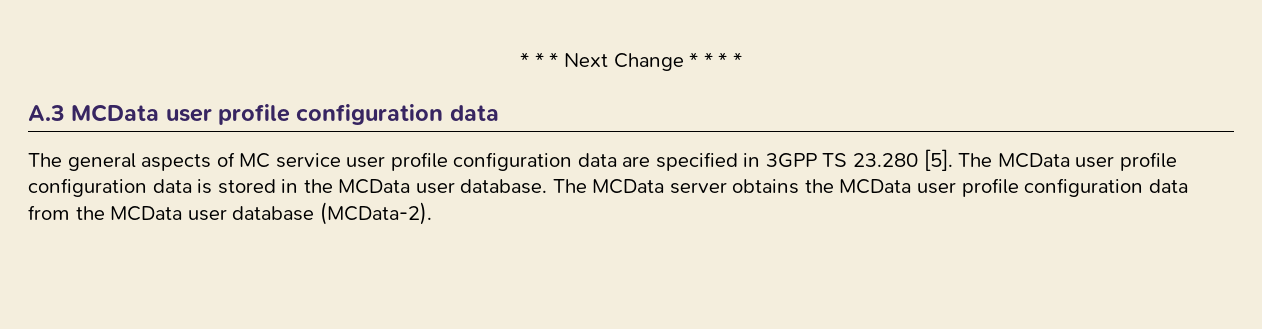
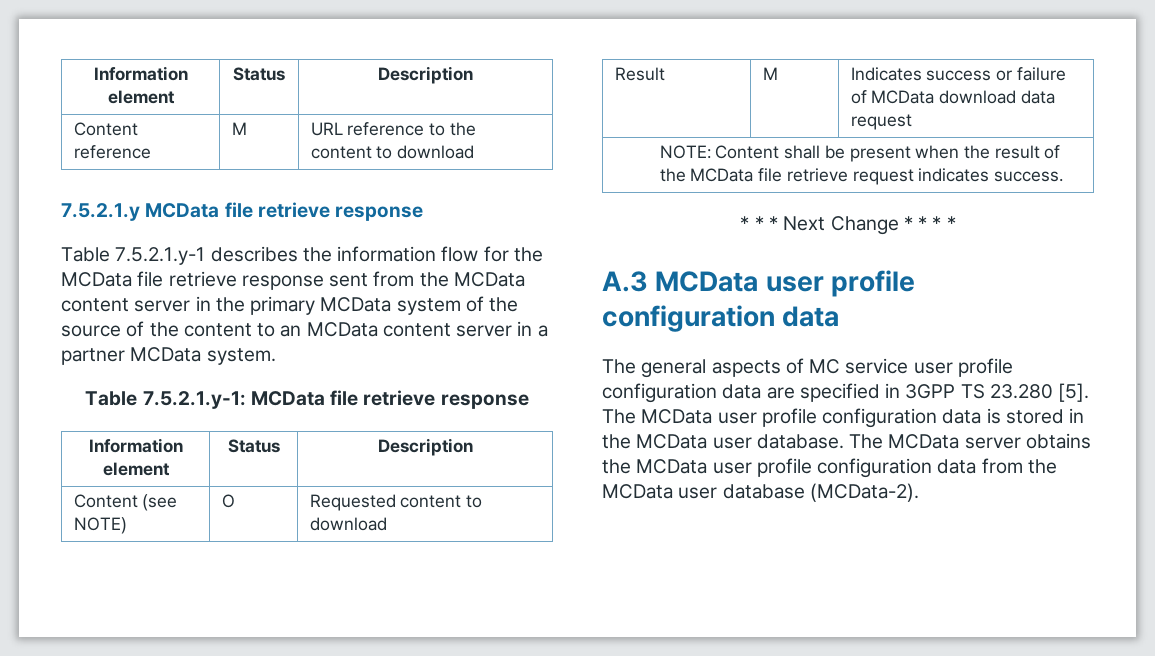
(520, 59) none -> [93,66,188,81] [107,90,175,104] [233,67,285,81] [378,66,473,84] [73,122,138,136] [73,145,151,159] [231,122,247,135] [310,122,476,136] [310,145,475,159] [61,202,424,221] [61,246,543,265] [61,271,525,290] [61,296,519,315] [61,321,548,337] [61,347,276,365] [85,390,529,409] [88,438,183,453] [102,462,170,476] [227,439,280,453] [377,438,473,456] [73,494,178,511] [73,517,127,534] [221,494,235,508] [309,494,483,511] [309,517,387,531] [614,67,665,81] [762,67,778,80] [850,67,1066,81] [850,90,1055,104] [850,114,912,130] [659,145,1061,162] [659,168,1063,185] Information element | Status | Description // Content reference | M | URL reference to the content to download // 7.5.2.1.y MCData file retrieve response // Table 7.5.2.1.y-1 describes the information flow for the MCData file retrieve response sent from the MCData content server in the primary MCData system of the source of the content to an MCData content server in a partner MCData system. // Table 7.5.2.1.y-1: MCData file retrieve response // Information element | Status | Description // Content (see NOTE) | O | Requested content to download // Result | M | Indicates success or failure of MCData download data request // NOTE: Content shall be present when the result of the MCData file retrieve request indicates success. //

